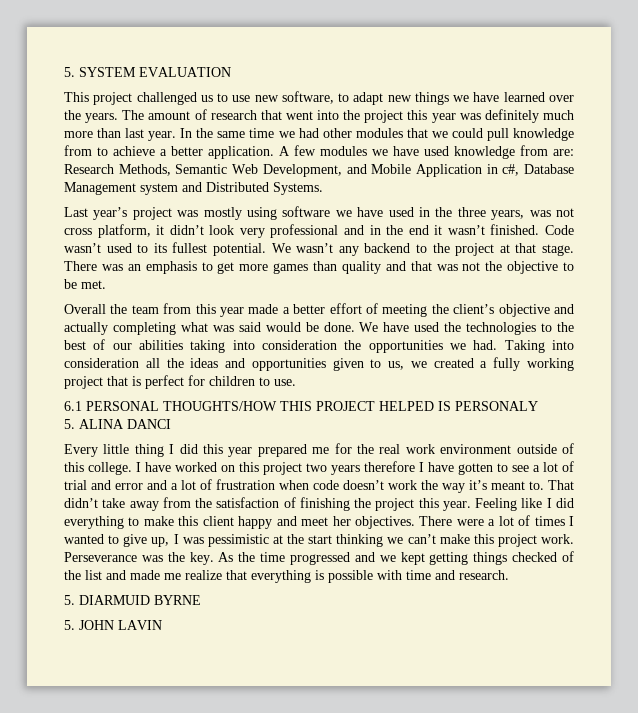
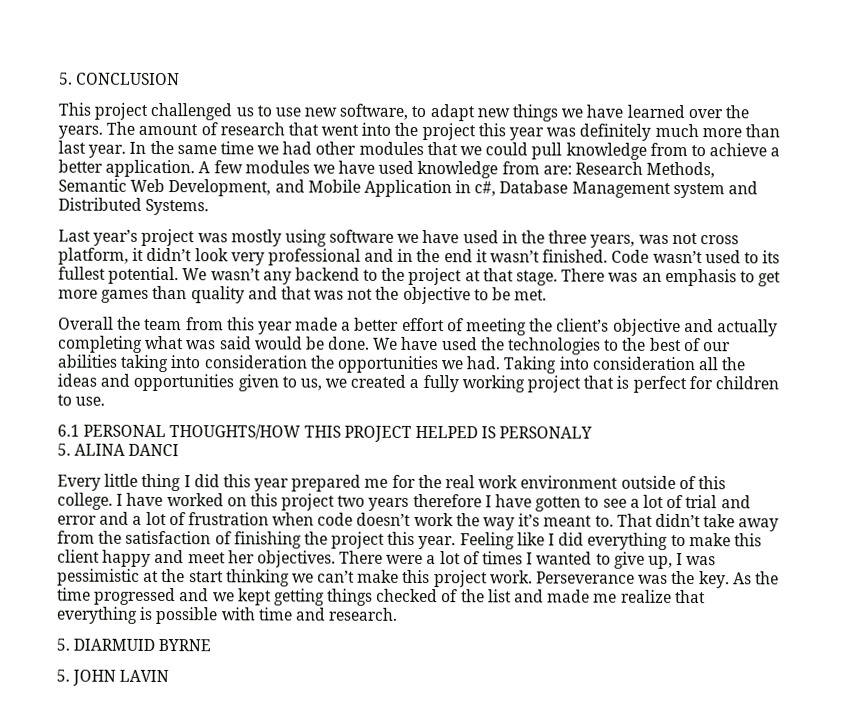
[64,67,231,77] 5. SYSTEM EVALUATION -> [59,72,181,86] 5. CONCLUSION

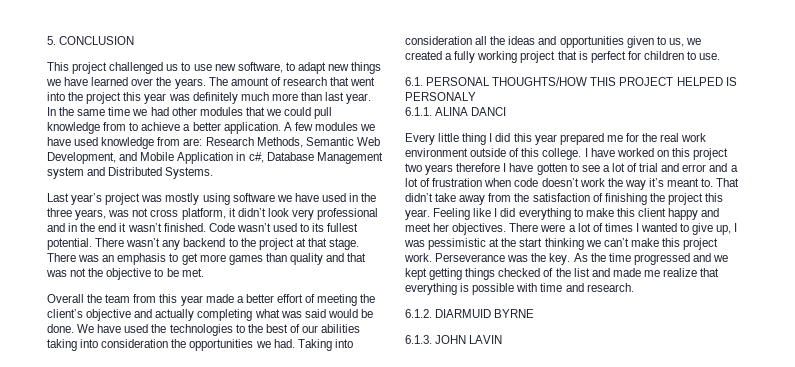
[182,268,208,281] We -> [95,238,125,247] There
[57,424,80,437] 6.1 -> [405,77,423,86] 6.1.
[57,443,71,456] 5. -> [405,107,432,116] 6.1.1.
[56,638,70,651] 5. -> [405,309,432,318] 6.1.2.
[56,669,70,682] 5. -> [405,335,432,344] 6.1.3.

